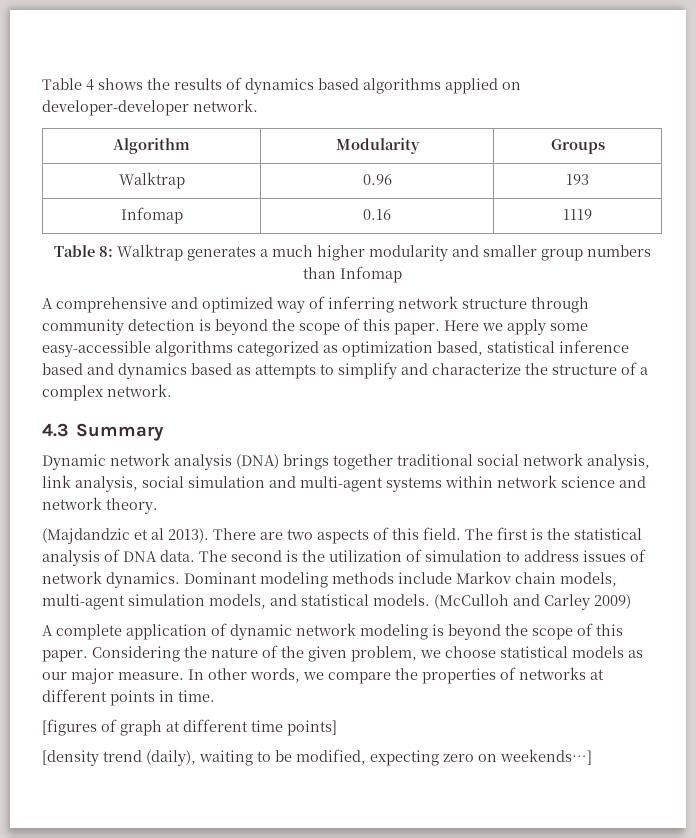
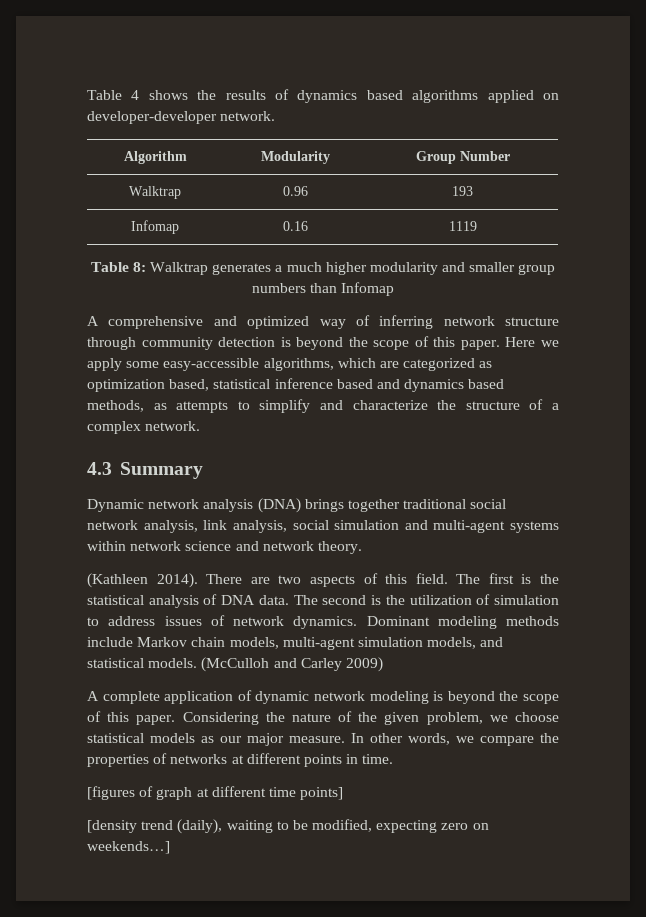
[550,139,605,154] Groups -> [415,151,510,164] Group Number
[155,341,233,357] algorithms -> [263,358,399,371] algorithms, which are
(232, 369) none -> [87,400,144,412] methods,
[42,528,209,544] (Majdandzic et al 2013). -> [87,573,198,588] (Kathleen 2014).

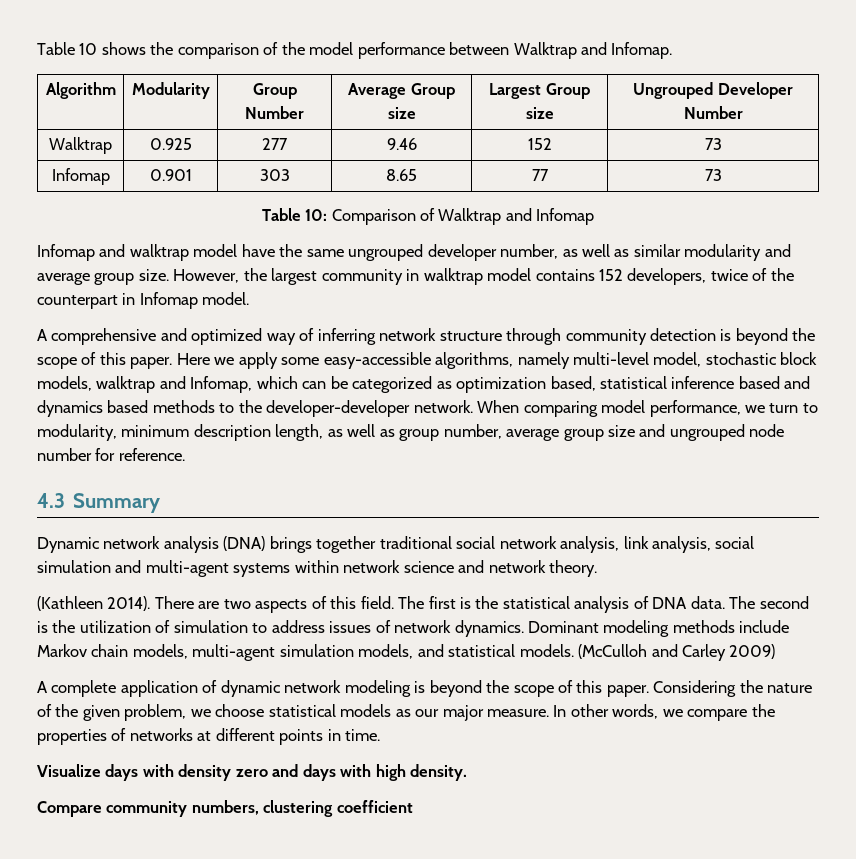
[87,90,140,100] Table 4 -> [37,42,98,55] Table 10
[225,89,559,103] [87,111,276,124] [123,151,187,164] [260,151,330,164] [415,151,510,164] [129,186,181,199] [282,186,308,196] [452,186,473,196] [131,220,179,234] [282,221,308,231] [448,221,477,231] [90,262,556,275] [251,282,395,296] results of dynamics based algorithms applied on developer-developer network. // Algorithm | Modularity | Group Number // Walktrap | 0.96 | 193 // Infomap | 0.16 | 1119 // Table 8: Walktrap generates a much higher modularity and smaller group numbers than Infomap -> [177,42,673,59] [45,82,116,99] [131,82,210,99] [252,83,297,99] [245,106,304,119] [348,83,455,99] [387,107,416,119] [489,83,590,99] [525,107,554,119] [633,82,793,99] [683,106,743,119] [49,137,112,154] [149,138,192,150] [262,138,288,150] [386,138,417,150] [527,138,552,150] [704,138,722,150] [51,168,110,185] [149,169,192,181] [259,169,290,181] [386,169,417,181] [531,169,549,181] [704,169,722,181] [261,208,595,225] [37,244,791,261] [37,268,794,285] [37,292,250,309] comparison of the model performance between Walktrap and Infomap. // Algorithm | Modularity | Group Number | Average Group size | Largest Group size | Ungrouped Developer Number // Walktrap | 0.925 | 277 | 9.46 | 152 | 73 // Infomap | 0.901 | 303 | 8.65 | 77 | 73 // Table 10: Comparison of Walktrap and Infomap // Infomap and walktrap model have the same ungrouped developer number, as well as similar modularity and average group size. However, the largest community in walktrap model contains 152 developers, twice of the counterpart in Infomap model.
[337,358,399,368] which are -> [517,352,818,369] [37,376,348,393] namely multi-level model, stochastic block models, walktrap and Infomap, which can be
[87,399,559,413] [87,421,201,434] methods, as attempts to simplify and characterize the structure of a complex network. -> [152,400,818,417] [37,424,785,441] [37,448,185,461] methods to the developer-developer network. When comparing model performance, we turn to modularity, minimum description length, as well as group number, average group size and ungrouped node number for reference.
[87,786,344,800] [87,819,489,834] [87,841,170,854] [figures of graph at different time points] // [density trend (daily), waiting to be modified, expecting zero on weekends…] -> [37,764,468,781] [37,800,413,817] Visualize days with density zero and days with high density. // Compare community numbers, clustering coefficient

